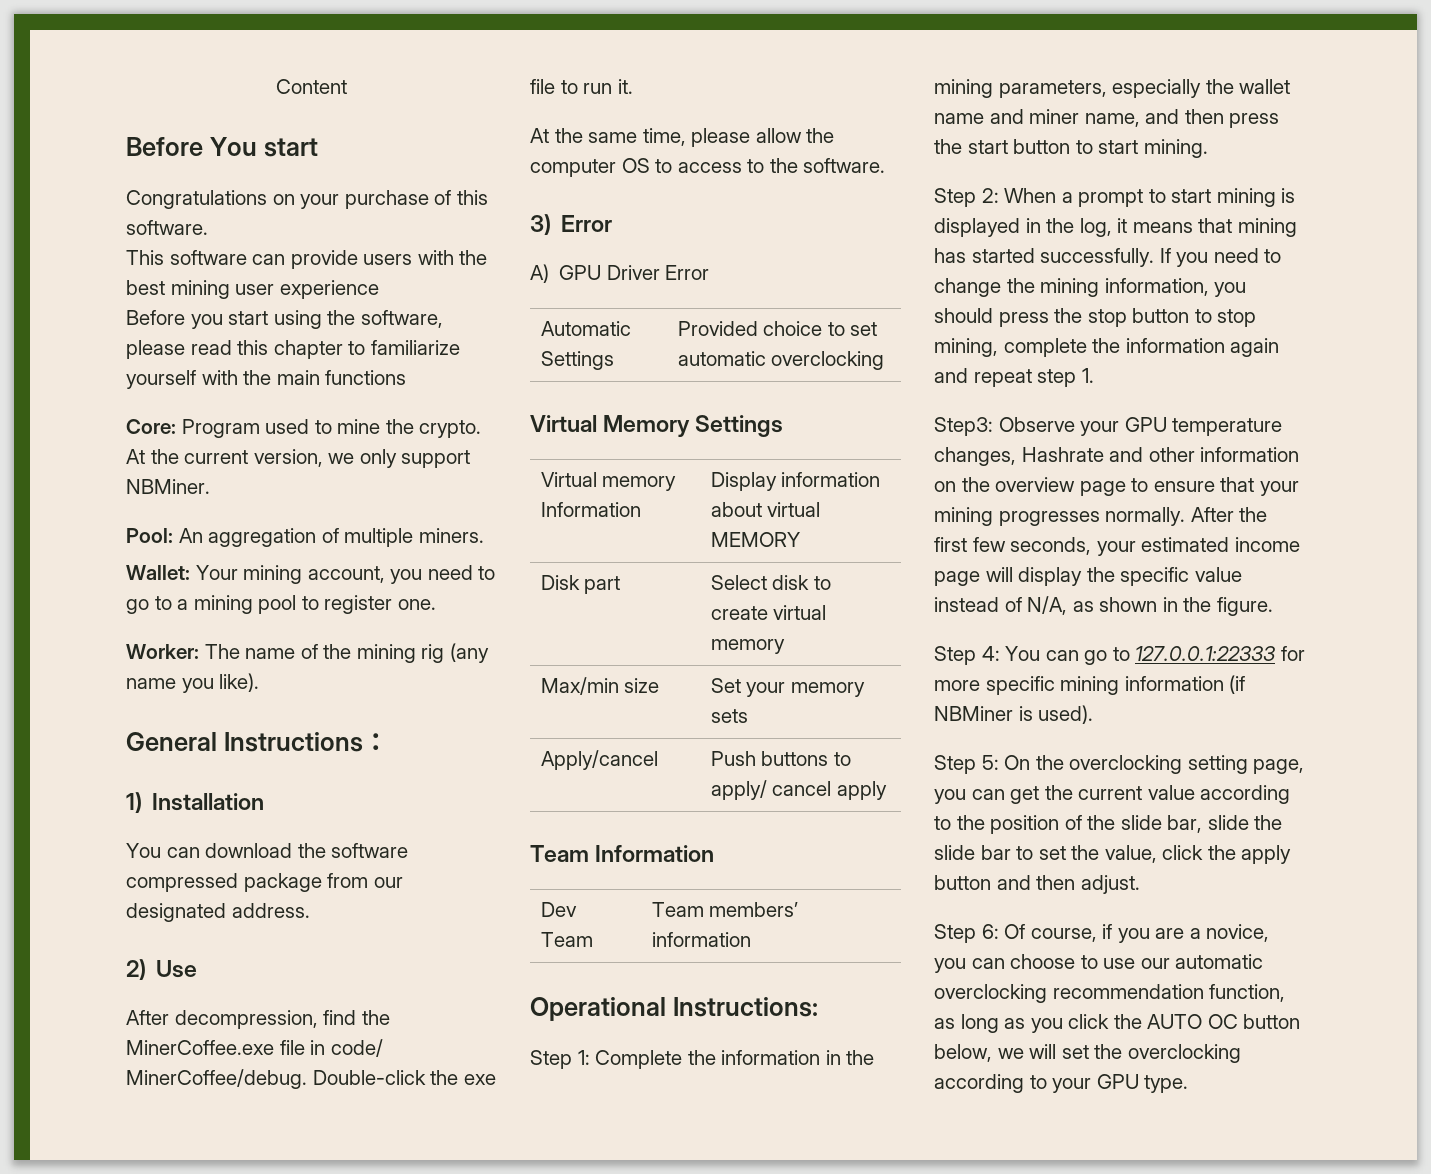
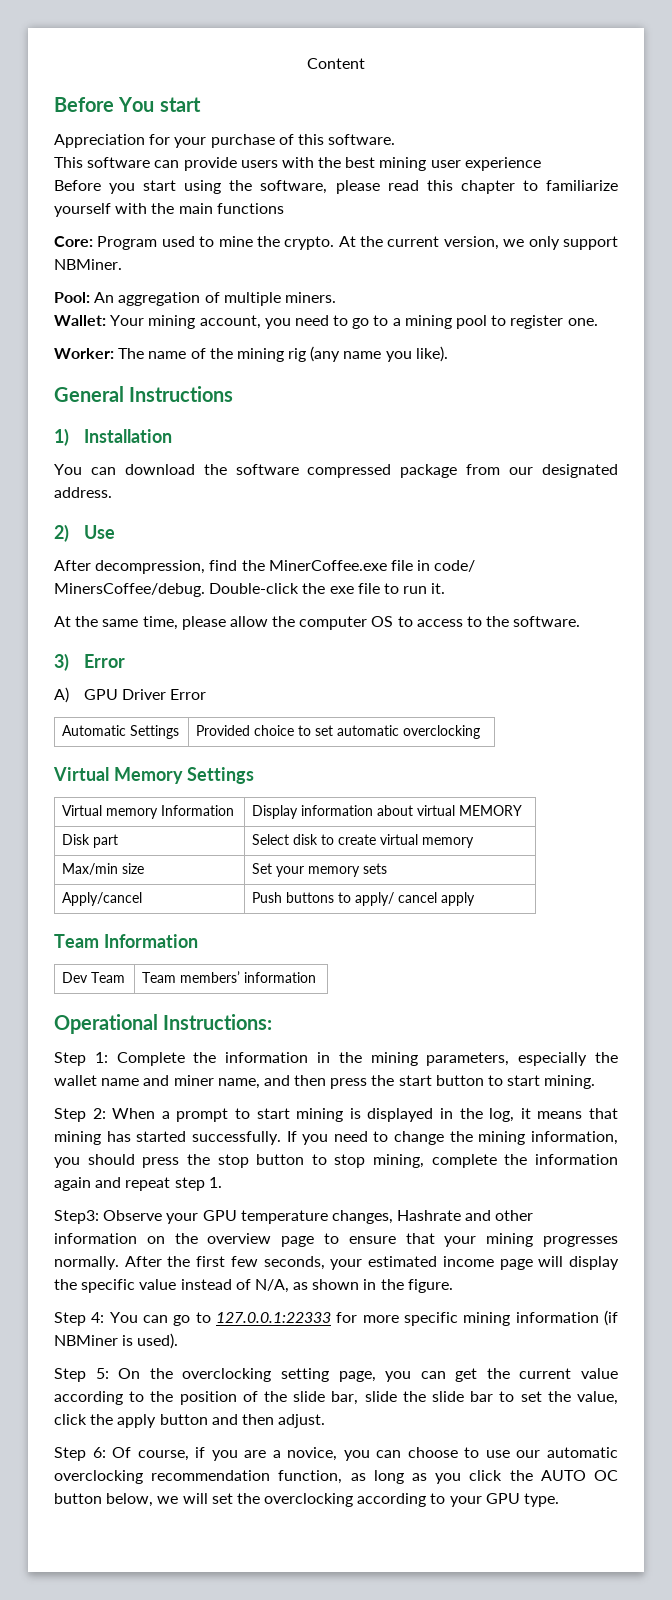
[126,190,295,209] Congratulations on -> [54,134,171,148] Appreciation for
[362,733,389,751] ： -> (234, 394) none
[126,1069,307,1089] MinerCoffee/debug. -> [54,583,205,597] MinersCoffee/debug.

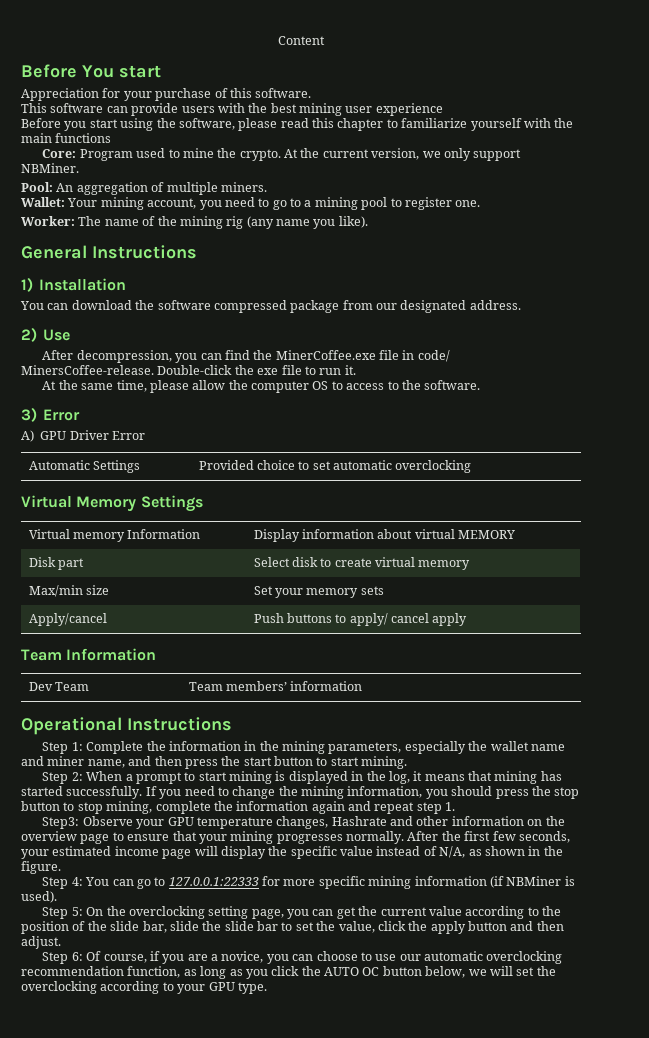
(206, 567) none -> [175,353,222,363] you can
[54,583,205,597] MinersCoffee/debug. -> [21,365,154,375] MinersCoffee-release.
[163,1014,273,1030] Instructions: -> [127,717,232,731] Instructions

